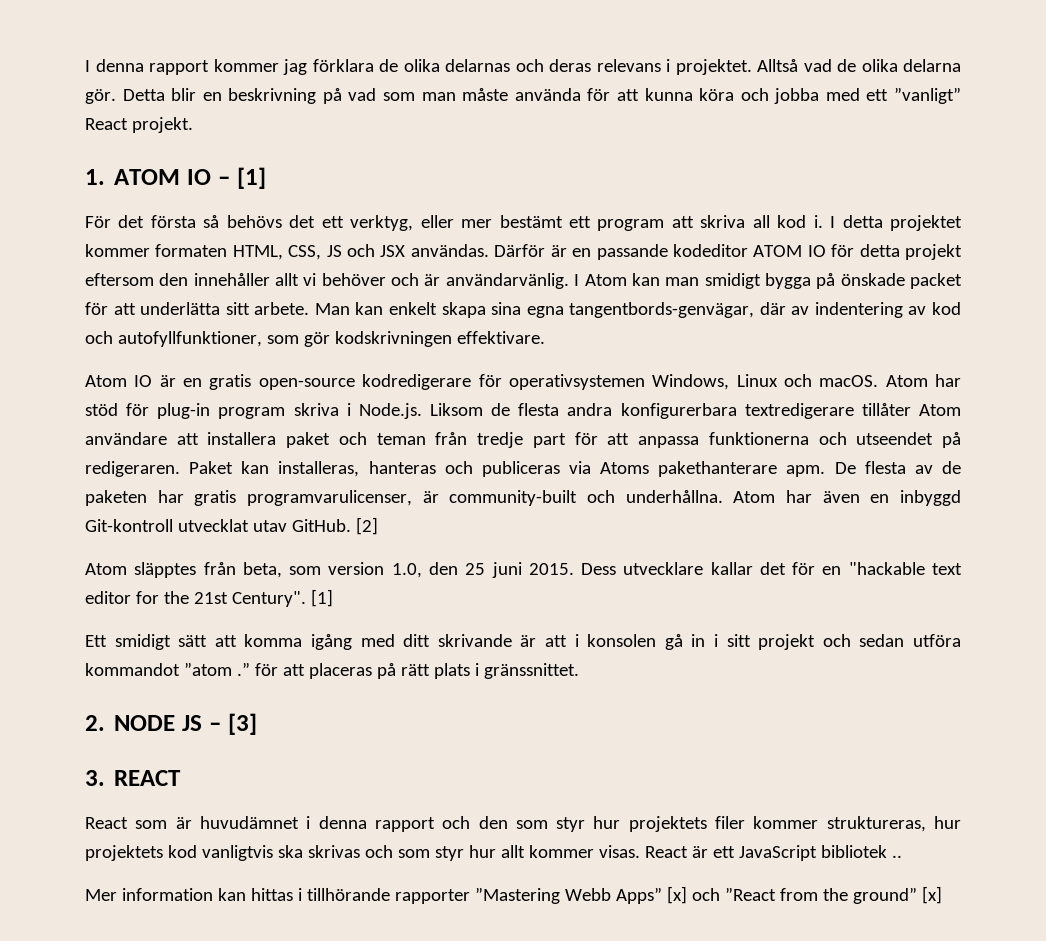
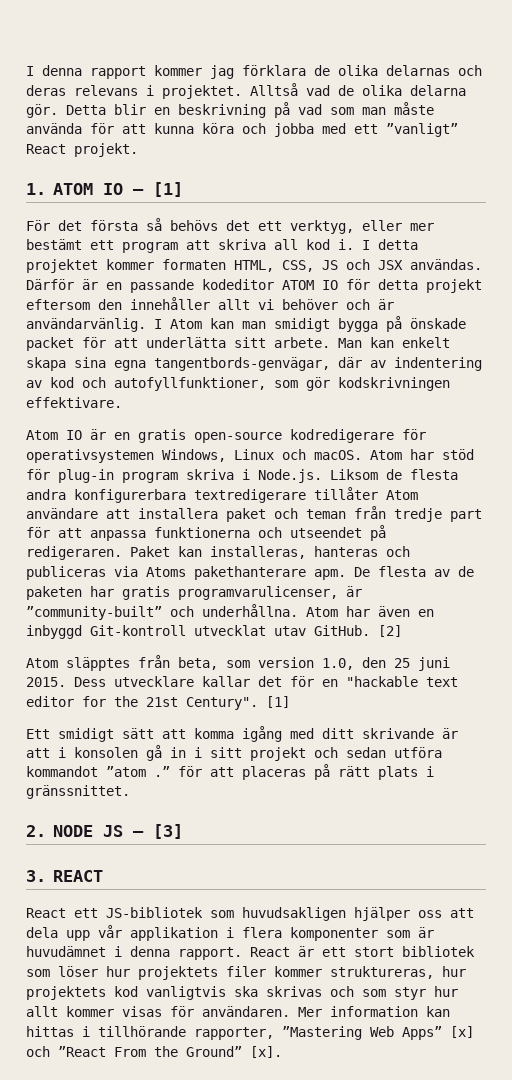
[449,490,578,506] community-built -> [26,606,162,620] ”community-built”
(128, 823) none -> [74,907,474,921] [26,925,378,941] ett JS-bibliotek som huvudsakligen hjälper oss att dela upp vår applikation i flera komponenter
[374,816,586,832] rapport och den som styr -> [178,946,475,960] [26,966,98,977] rapport. React är ett stort bibliotek som löser
[598,845,902,861] visas. React är ett JavaScript bibliotek .. // -> [122,1006,290,1017] visas för användaren.
[394,887,611,904] rapporter ”Mastering Webb -> [194,1026,394,1040] rapporter, ”Mastering Web
[779,886,942,904] from the ground” [x] -> [114,1046,282,1058] From the Ground” [x].

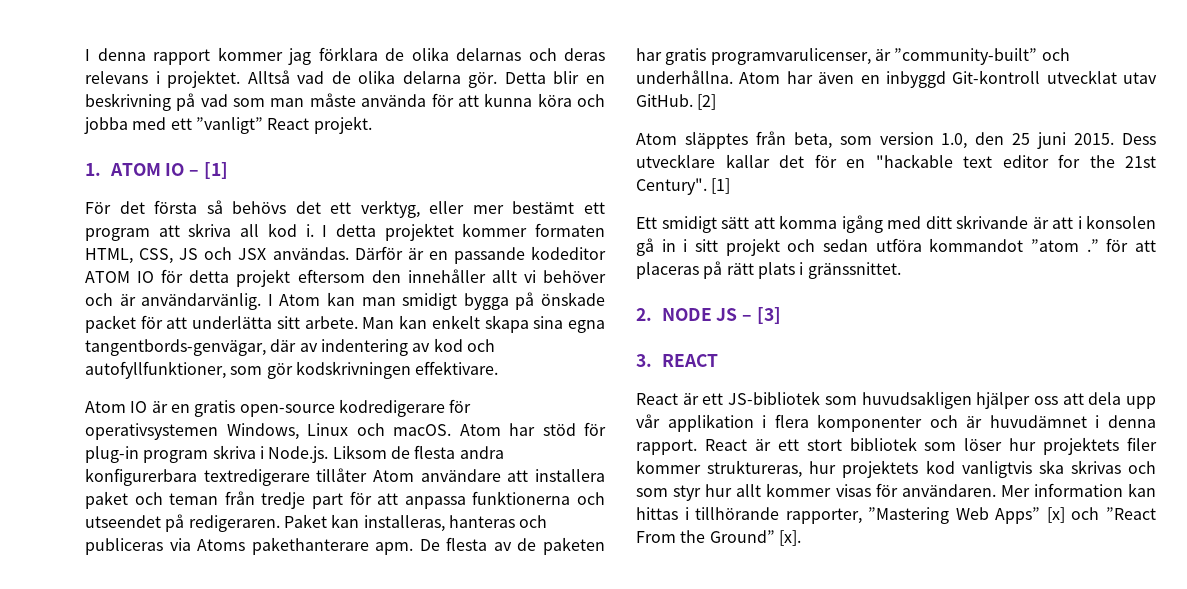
(66, 913) none -> [682,393,699,405] är
[386,930,410,938] som -> [929,415,958,428] och

